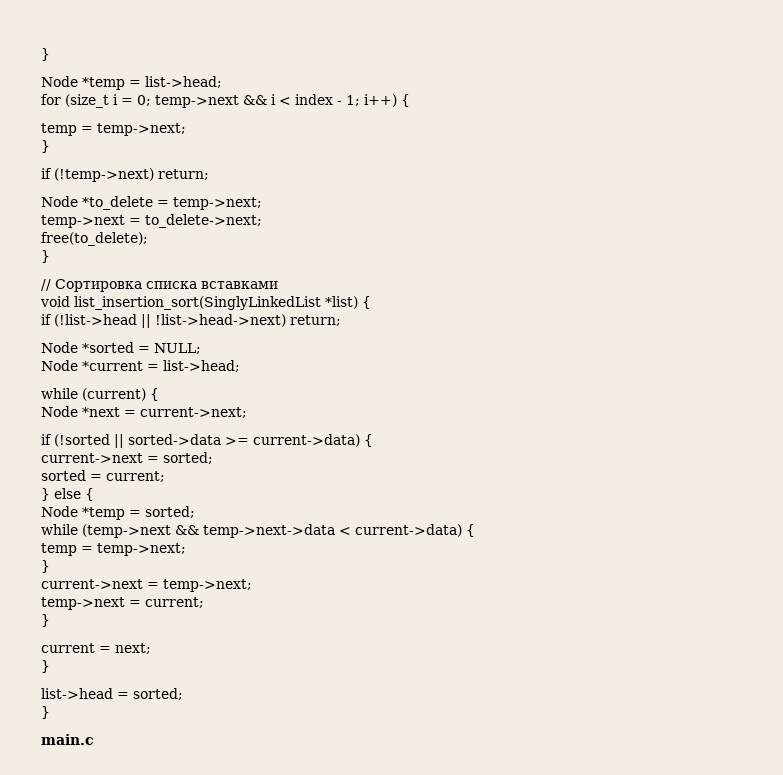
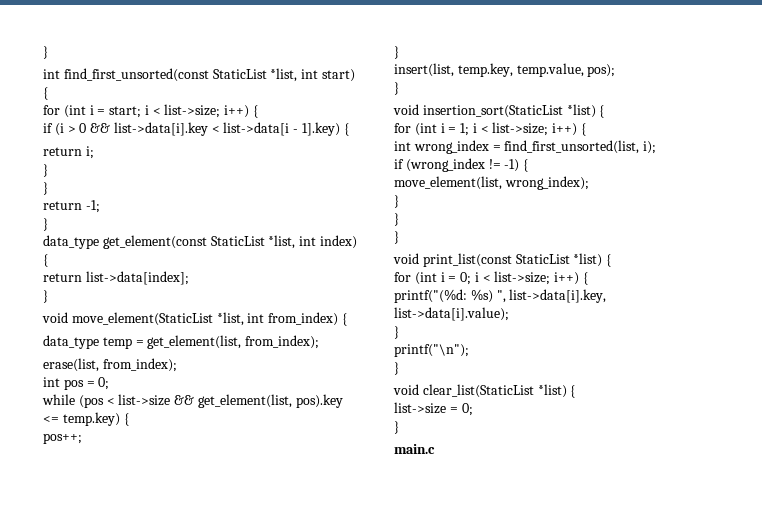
[41,48,50,61] [41,76,222,90] [41,94,410,108] [41,123,186,136] [41,140,50,153] [41,168,209,182] [41,196,262,210] [41,214,262,228] [41,232,148,246] [41,250,50,263] [41,279,278,292] [40,296,371,310] [41,314,341,328] [41,342,201,354] [41,360,240,372] [41,388,159,401] [41,406,247,418] [41,434,373,448] [41,452,213,464] [41,470,165,482] [41,488,94,501] [41,506,195,520] [41,524,475,538] [41,543,186,556] [41,560,50,573] [41,579,252,592] [41,597,204,610] [41,614,50,627] [41,643,151,654] [41,660,50,673] [41,688,183,700] } // Node *temp = list->head; // for (size_t i = 0; temp->next && i < index - 1; i++) { // temp = temp->next; // } // if (!temp->next) return; // Node *to_delete = temp->next; // temp->next = to_delete->next; // free(to_delete); // } // // Сортировка списка вставками // void list_insertion_sort(SinglyLinkedList *list) { // if (!list->head || !list->head->next) return; // Node *sorted = NULL; // Node *current = list->head; // while (current) { // Node *next = current->next; // if (!sorted || sorted->data >= current->data) { // current->next = sorted; // sorted = current; // } else { // Node *temp = sorted; // while (temp->next && temp->next->data < current->data) { // temp = temp->next; // } // current->next = temp->next; // temp->next = current; // } // current = next; // } // list->head = sorted; -> [43,46,48,59] [43,68,355,82] [43,87,48,100] [43,104,259,118] [43,122,349,136] [43,146,94,159] [43,164,48,177] [43,182,48,195] [43,200,100,213] [43,218,48,231] [43,235,357,249] [43,254,48,267] [43,271,189,285] [43,290,48,303] [42,312,347,326] [43,335,320,349] [43,358,177,372] [43,377,110,390] [42,394,343,408] [43,412,129,426] [43,433,82,444] [394,46,399,59] [394,63,616,77] [394,82,399,95] [393,104,605,118] [394,122,587,136] [394,140,657,154] [394,158,529,172] [394,176,589,190] [394,195,399,208] [394,213,399,226] [394,231,399,244] [393,253,612,267] [394,271,589,285] [394,289,607,303] [394,307,509,321] [394,326,399,339] [394,344,469,357] [394,362,399,375] [393,384,576,398] [394,402,473,416] } // int find_first_unsorted(const StaticList *list, int start) { // for (int i = start; i < list->size; i++) { // if (i > 0 && list->data[i].key < list->data[i - 1].key) { // return i; // } // } // return -1; // } // data_type get_element(const StaticList *list, int index) { // return list->data[index]; // } // void move_element(StaticList *list, int from_index) { // data_type temp = get_element(list, from_index); // erase(list, from_index); // int pos = 0; // while (pos < list->size && get_element(list, pos).key <= temp.key) { // pos++; // } // insert(list, temp.key, temp.value, pos); // } // void insertion_sort(StaticList *list) { // for (int i = 1; i < list->size; i++) { // int wrong_index = find_first_unsorted(list, i); // if (wrong_index != -1) { // move_element(list, wrong_index); // } // } // } // void print_list(const StaticList *list) { // for (int i = 0; i < list->size; i++) { // printf("(%d: %s) ", list->data[i].key, list->data[i].value); // } // printf("\n"); // } // void clear_list(StaticList *list) { // list->size = 0;

